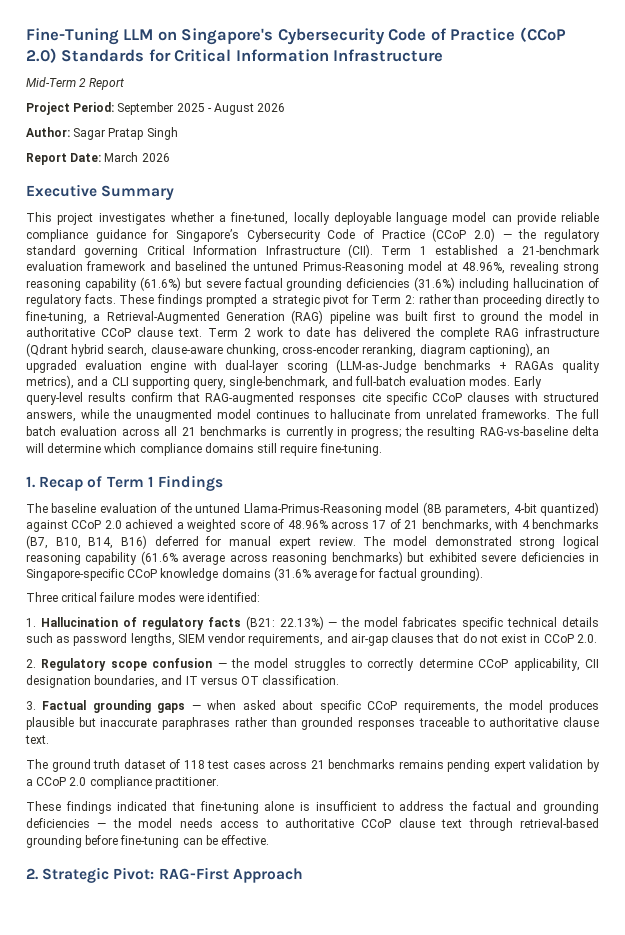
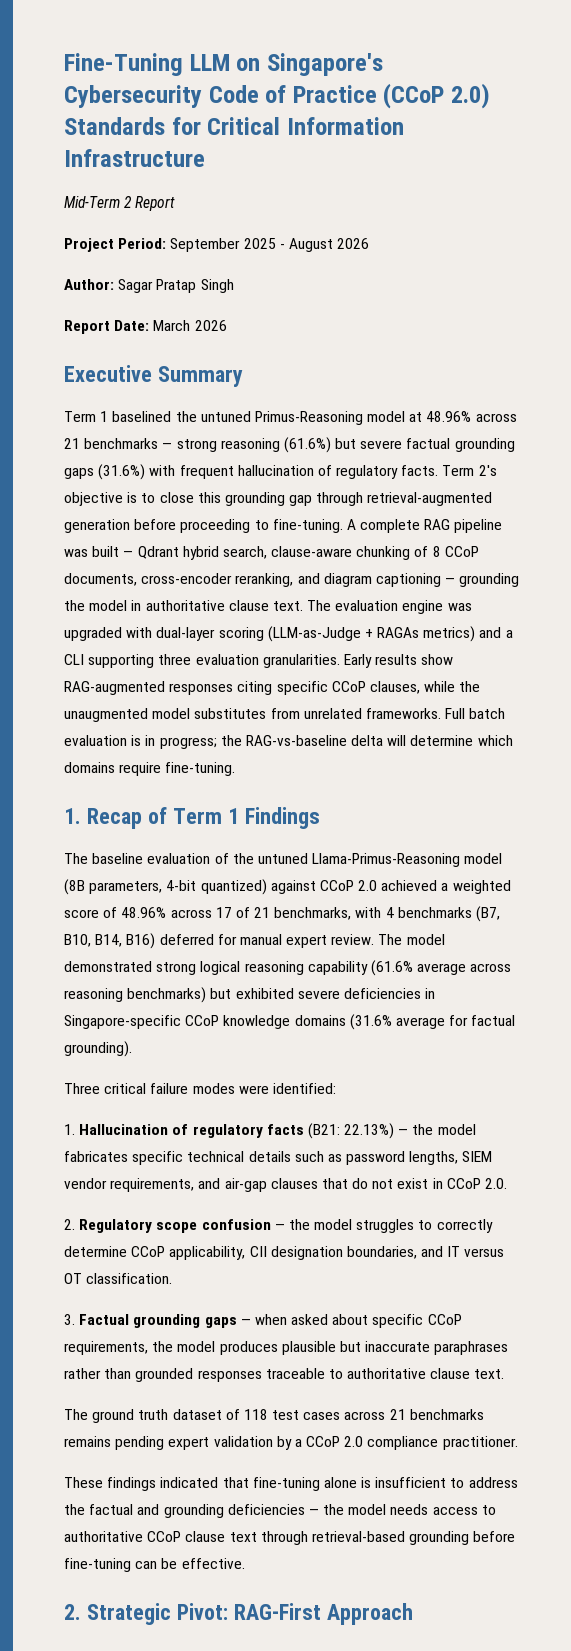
[26,212,599,225] [26,228,601,242] [26,244,600,258] [26,261,171,271] This project investigates whether a fine-tuned, locally deployable language model can provide reliable compliance guidance for Singapore’s Cybersecurity Code of Practice (CCoP 2.0) — the regulatory standard governing Critical Information Infrastructure (CII). Term 1 established a 21-benchmark evaluation framework and -> [64,411,109,422] Term 1
[462,261,559,274] 48.96%, revealing -> [426,411,517,422] [64,438,173,449] 48.96% across 21 benchmarks —
[84,278,137,291] capability -> (280, 445) none
[346,277,600,291] [26,294,600,307] [25,310,520,324] deficiencies (31.6%) including hallucination of regulatory facts. These findings prompted a strategic pivot for Term 2: rather than proceeding directly to fine-tuning, a Retrieval-Augmented Generation (RAG) pipeline was built first to ground -> [64,464,497,480] [64,492,493,506] [64,519,503,533] [64,546,479,560] [64,573,520,587] gaps (31.6%) with frequent hallucination of regulatory facts. Term 2's objective is to close this grounding gap through retrieval-augmented generation before proceeding to fine-tuning. A complete RAG pipeline was built — Qdrant hybrid search, clause-aware chunking of 8 CCoP documents, cross-encoder reranking, and diagram captioning — grounding
[101,327,599,340] [26,343,551,357] [26,360,187,373] CCoP clause text. Term 2 work to date has delivered the complete RAG infrastructure (Qdrant hybrid search, clause-aware chunking, cross-encoder reranking, diagram captioning), an upgraded evaluation engine -> [228,600,472,614] [64,627,122,641] clause text. The evaluation engine was upgraded
[423,360,491,370] benchmarks -> (361, 634) none
[562,360,601,373] [26,375,74,389] quality metrics), -> [423,626,476,642] metrics)
[193,376,542,389] [26,392,201,405] query, single-benchmark, and full-batch evaluation modes. Early query-level results confirm that -> [158,654,454,668] three evaluation granularities. Early results show
[361,392,599,405] [26,409,599,422] [26,426,334,439] cite specific CCoP clauses with structured answers, while the unaugmented model continues to hallucinate from unrelated frameworks. The full batch evaluation across all 21 benchmarks is currently -> [237,681,481,695] [64,708,506,722] [64,735,142,746] citing specific CCoP clauses, while the unaugmented model substitutes from unrelated frameworks. Full batch evaluation is
[427,426,476,439] resulting -> (242, 740) none
[139,443,278,456] compliance domains still -> [64,762,115,773] domains

